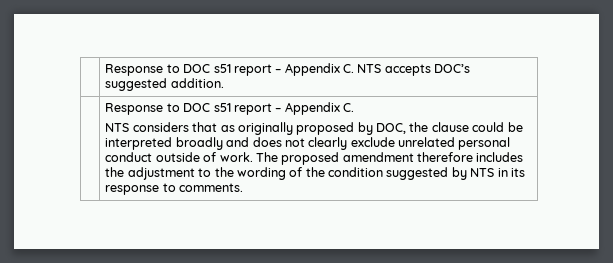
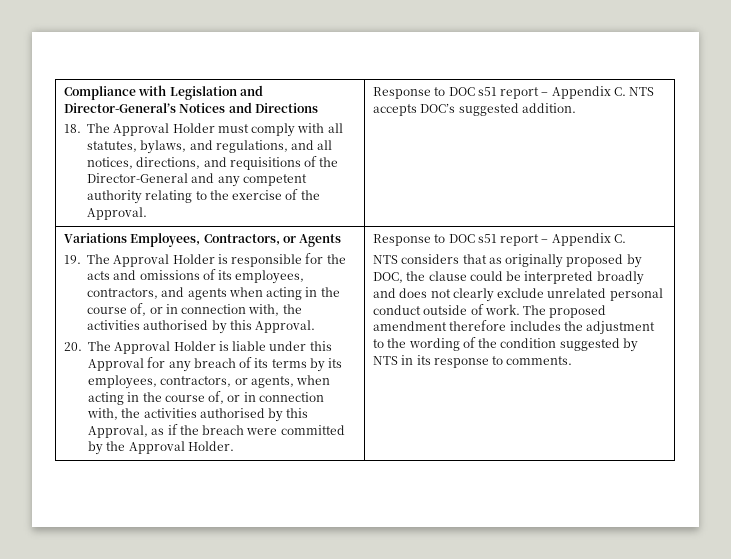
(105, 70) none -> [64,85,263,100] [64,102,318,113] [64,123,343,137] [87,140,333,154] [87,156,339,170] [87,173,307,187] [87,189,320,204] [87,207,148,220] Compliance with Legislation and Director-General’s Notices and Directions // 18. The Approval Holder must comply with all statutes, bylaws, and regulations, and all notices, directions, and requisitions of the Director-General and any competent authority relating to the exercise of the Approval.
(224, 83) none -> [64,233,342,247] [64,253,346,267] [87,269,305,284] [87,287,340,300] [87,303,302,316] [87,320,316,334] [64,341,332,354] [88,357,343,372] [88,375,331,389] [88,391,324,405] [87,408,309,422] [88,424,345,438] [88,441,234,455] Variations Employees, Contractors, or Agents // 19. The Approval Holder is responsible for the acts and omissions of its employees, contractors, and agents when acting in the course of, or in connection with, the activities authorised by this Approval. // 20. The Approval Holder is liable under this Approval for any breach of its terms by its employees, contractors, or agents, when acting in the course of, or in connection with, the activities authorised by this Approval, as if the breach were committed by the Approval Holder.

